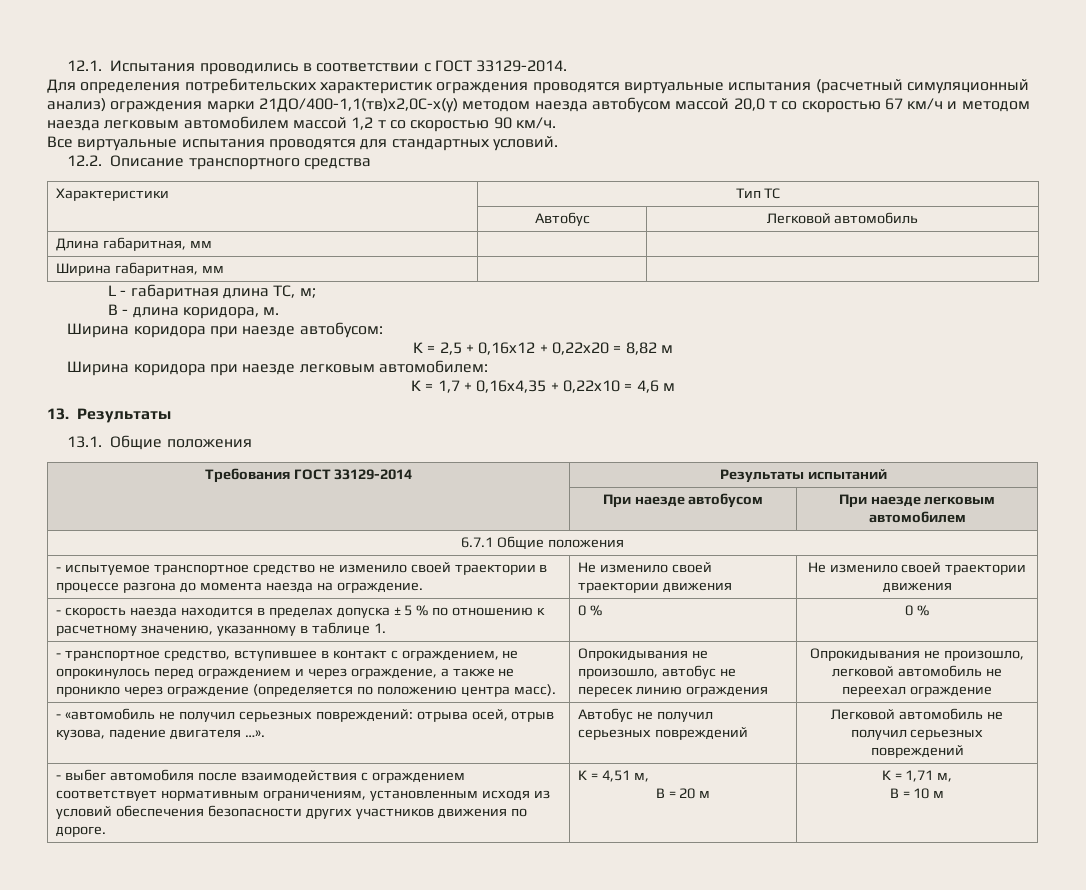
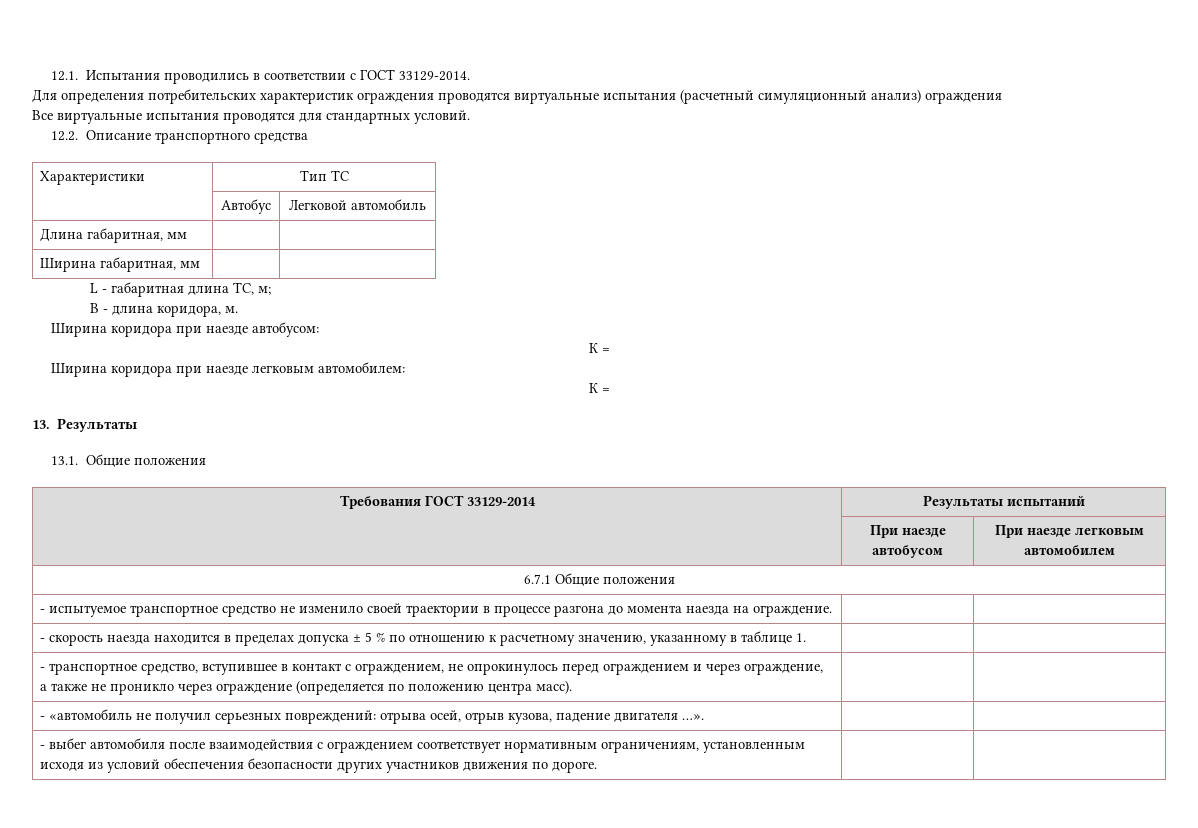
[206,97,1030,113] [47,116,556,132] марки 21ДО/400-1,1(тв)x2,0C-x(y) методом наезда автобусом массой 20,0 т со скоростью 67 км/ч и методом наезда легковым автомобилем массой 1,2 т со скоростью 90 км/ч. -> (1002, 98) none
[439,342,673,355] 2,5 + 0,16x12 + 0,22x20 = 8,82 м -> (610, 350) none
[437,380,675,393] 1,7 + 0,16x4,35 + 0,22x10 = 4,6 м -> (610, 390) none
[578,562,712,573] [578,582,733,593] [807,562,1027,575] [882,582,952,592] Не изменило своей траектории движения | Не изменило своей траектории движения -> (833, 611) |
[578,605,603,616] [905,605,929,616] 0 % | 0 % -> (807, 637) |
[578,648,709,661] [578,665,736,679] [578,686,768,697] [810,648,1024,661] [832,665,1002,677] [842,686,992,697] Опрокидывания не произошло, автобус не пересек линию ограждения | Опрокидывания не произошло, легковой автомобиль не переехал ограждение -> (573, 687) |
[578,708,713,722] [578,727,749,740] [831,708,1003,720] [850,729,984,740] [870,745,964,758] Автобус не получил серьезных повреждений | Легковой автомобиль не получил серьезных повреждений -> (705, 717) |
[578,770,649,782] [655,788,711,799] [881,770,953,782] [889,788,945,799] К = 4,51 м, // B = 20 м | К = 1,71 м, // B = 10 м -> (598, 767) |

